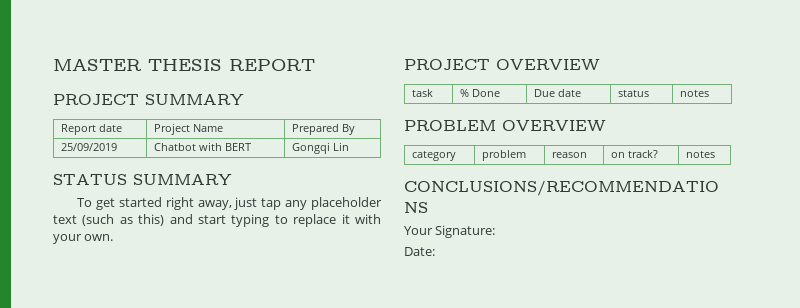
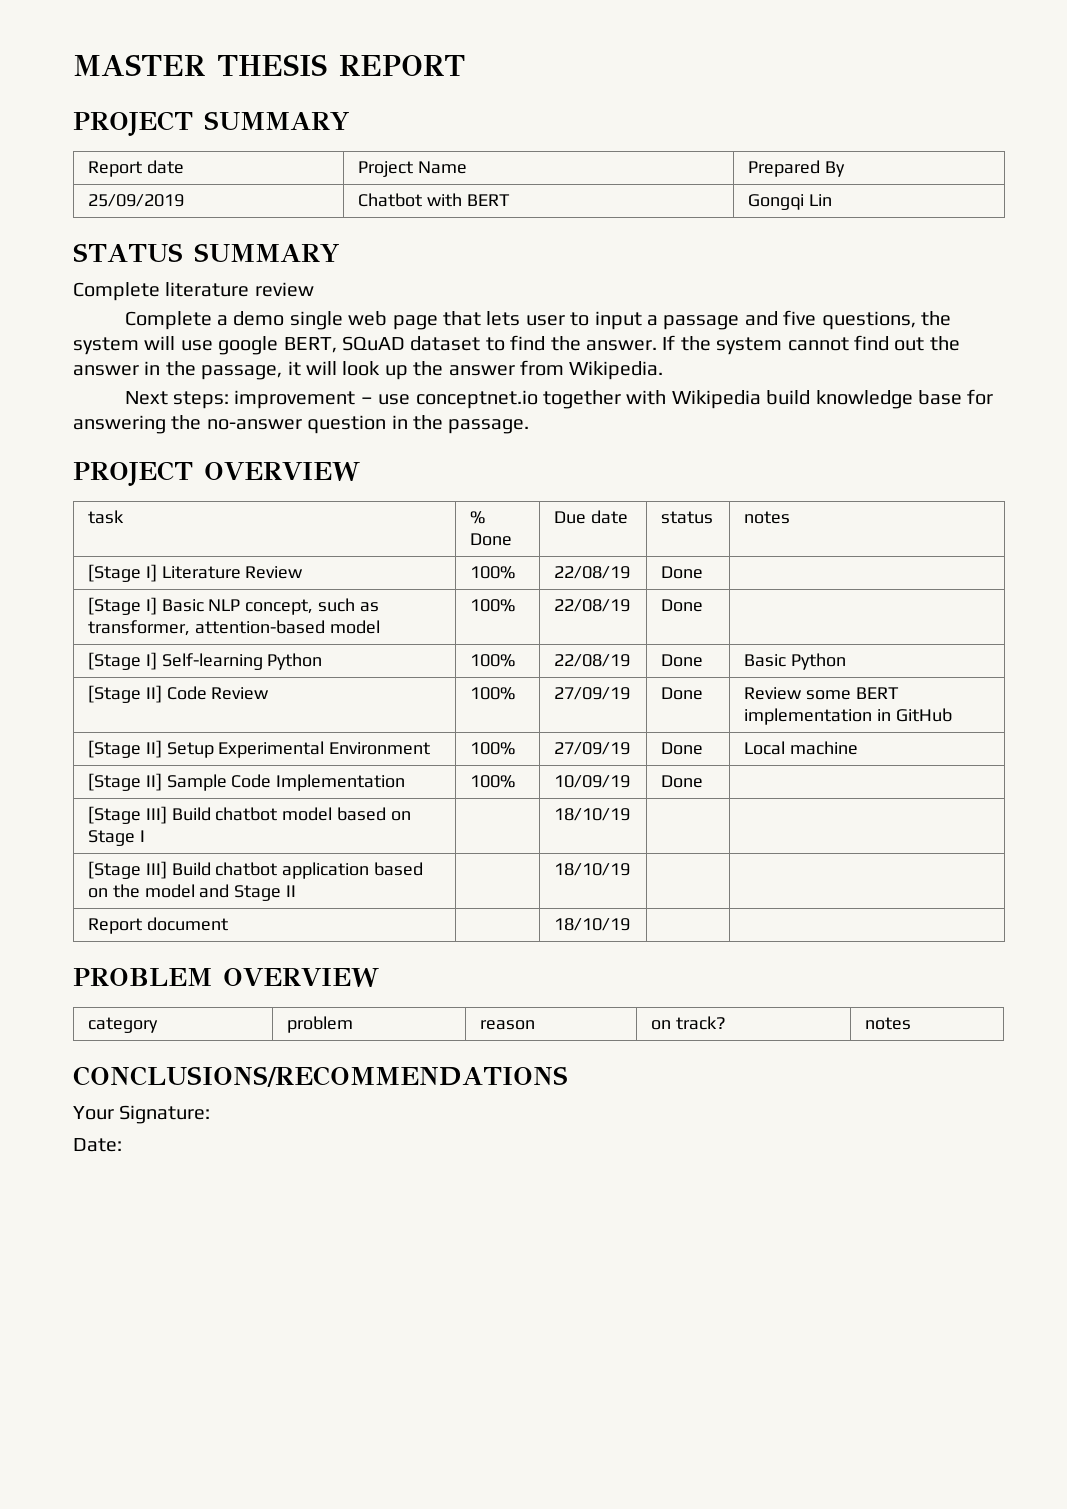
[76,197,382,210] [53,214,381,227] [53,234,114,244] To get started right away, just tap any placeholder text (such as this) and start typing to replace it with your own. -> [73,282,314,301] [124,310,951,330] [73,335,960,355] [73,360,664,380] [124,389,994,409] [73,415,530,434] Complete literature review // Complete a demo single web page that lets user to input a passage and five questions, the system will use google BERT, SQuAD dataset to find the answer. If the system cannot find out the answer in the passage, it will look up the answer from Wikipedia. // Next steps: improvement – use conceptnet.io together with Wikipedia build knowledge base for answering the no-answer question in the passage.
(709, 93) none -> [87,564,304,582] [469,566,515,579] [553,566,630,579] [660,566,703,579] [87,597,380,615] [87,620,380,636] [469,599,515,612] [553,599,630,612] [660,599,703,612] [87,652,323,670] [469,654,515,667] [553,654,630,667] [660,654,703,667] [743,653,846,670] [87,685,270,703] [469,687,515,700] [553,687,630,700] [660,687,703,700] [743,687,899,700] [743,708,952,725] [87,740,431,758] [469,742,515,755] [553,742,630,755] [660,742,703,755] [743,741,858,755] [87,773,406,791] [469,775,515,788] [553,775,630,788] [660,775,703,788] [87,806,412,824] [87,830,145,846] [553,808,630,821] [87,861,424,879] [87,884,297,901] [553,863,630,876] [87,917,228,934] [553,918,630,931] // [Stage I] Literature Review | 100% | 22/08/19 | Done | // [Stage I] Basic NLP concept, such as transformer, attention-based model | 100% | 22/08/19 | Done | // [Stage I] Self-learning Python | 100% | 22/08/19 | Done | Basic Python // [Stage II] Code Review | 100% | 27/09/19 | Done | Review some BERT implementation in GitHub // [Stage II] Setup Experimental Environment | 100% | 27/09/19 | Done | Local machine // [Stage II] Sample Code Implementation | 100% | 10/09/19 | Done | // [Stage III] Build chatbot model based on Stage I | | 18/10/19 | | // [Stage III] Build chatbot application based on the model and Stage II | | 18/10/19 | | // Report document | | 18/10/19 | |

